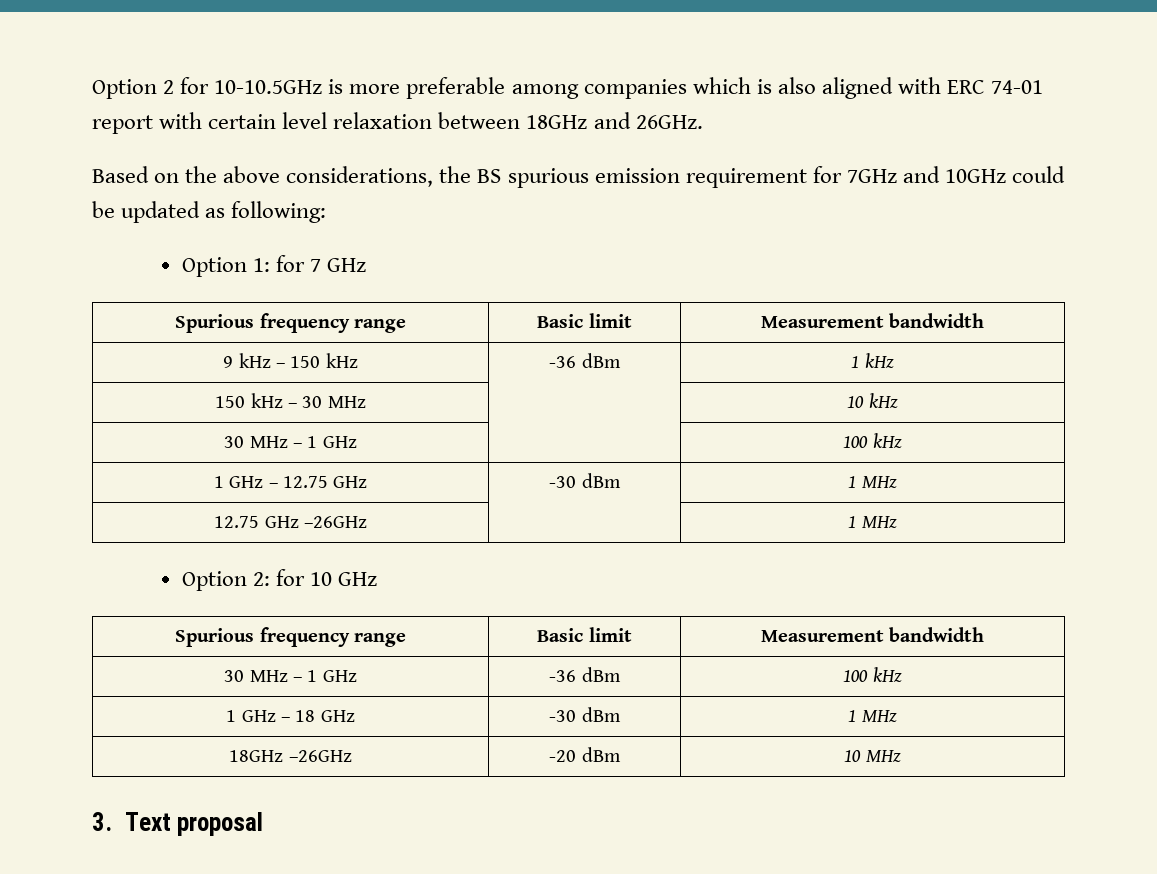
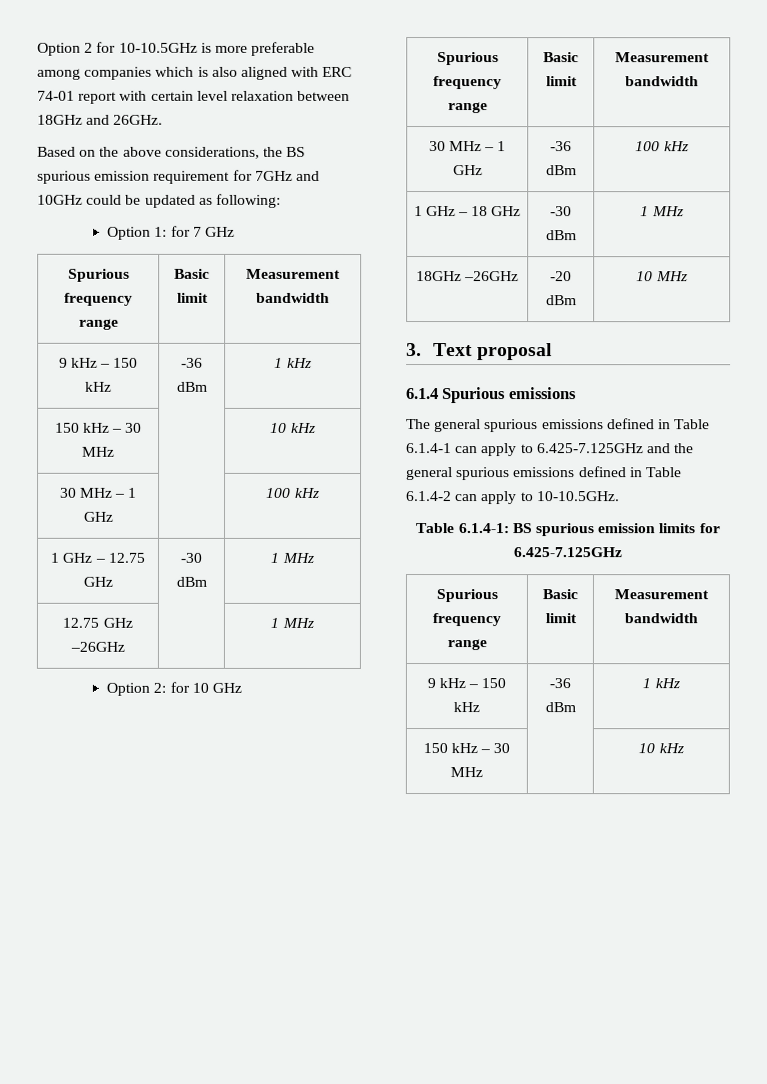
(264, 824) none -> [406,387,577,404] [406,418,711,433] [406,443,695,457] [406,466,682,481] [406,491,620,505] [416,523,721,537] [513,547,622,558] [435,589,498,603] [432,613,501,627] [446,639,487,651] [542,589,578,600] [544,613,577,624] [614,589,709,600] [624,613,698,624] [426,678,507,689] [453,702,480,713] [549,678,571,689] [544,702,576,713] [642,678,680,689] [422,743,511,754] [450,767,483,778] [638,743,684,754] // 6.1.4 Spurious emissions // The general spurious emissions defined in Table 6.1.4-1 can apply to 6.425-7.125GHz and the general spurious emissions defined in Table 6.1.4-2 can apply to 10-10.5GHz. // Table 6.1.4-1: BS spurious emission limits for 6.425-7.125GHz // Spurious frequency range | Basic limit | Measurement bandwidth // 9 kHz – 150 kHz | -36 dBm | 1 kHz // 150 kHz – 30 MHz | | 10 kHz

